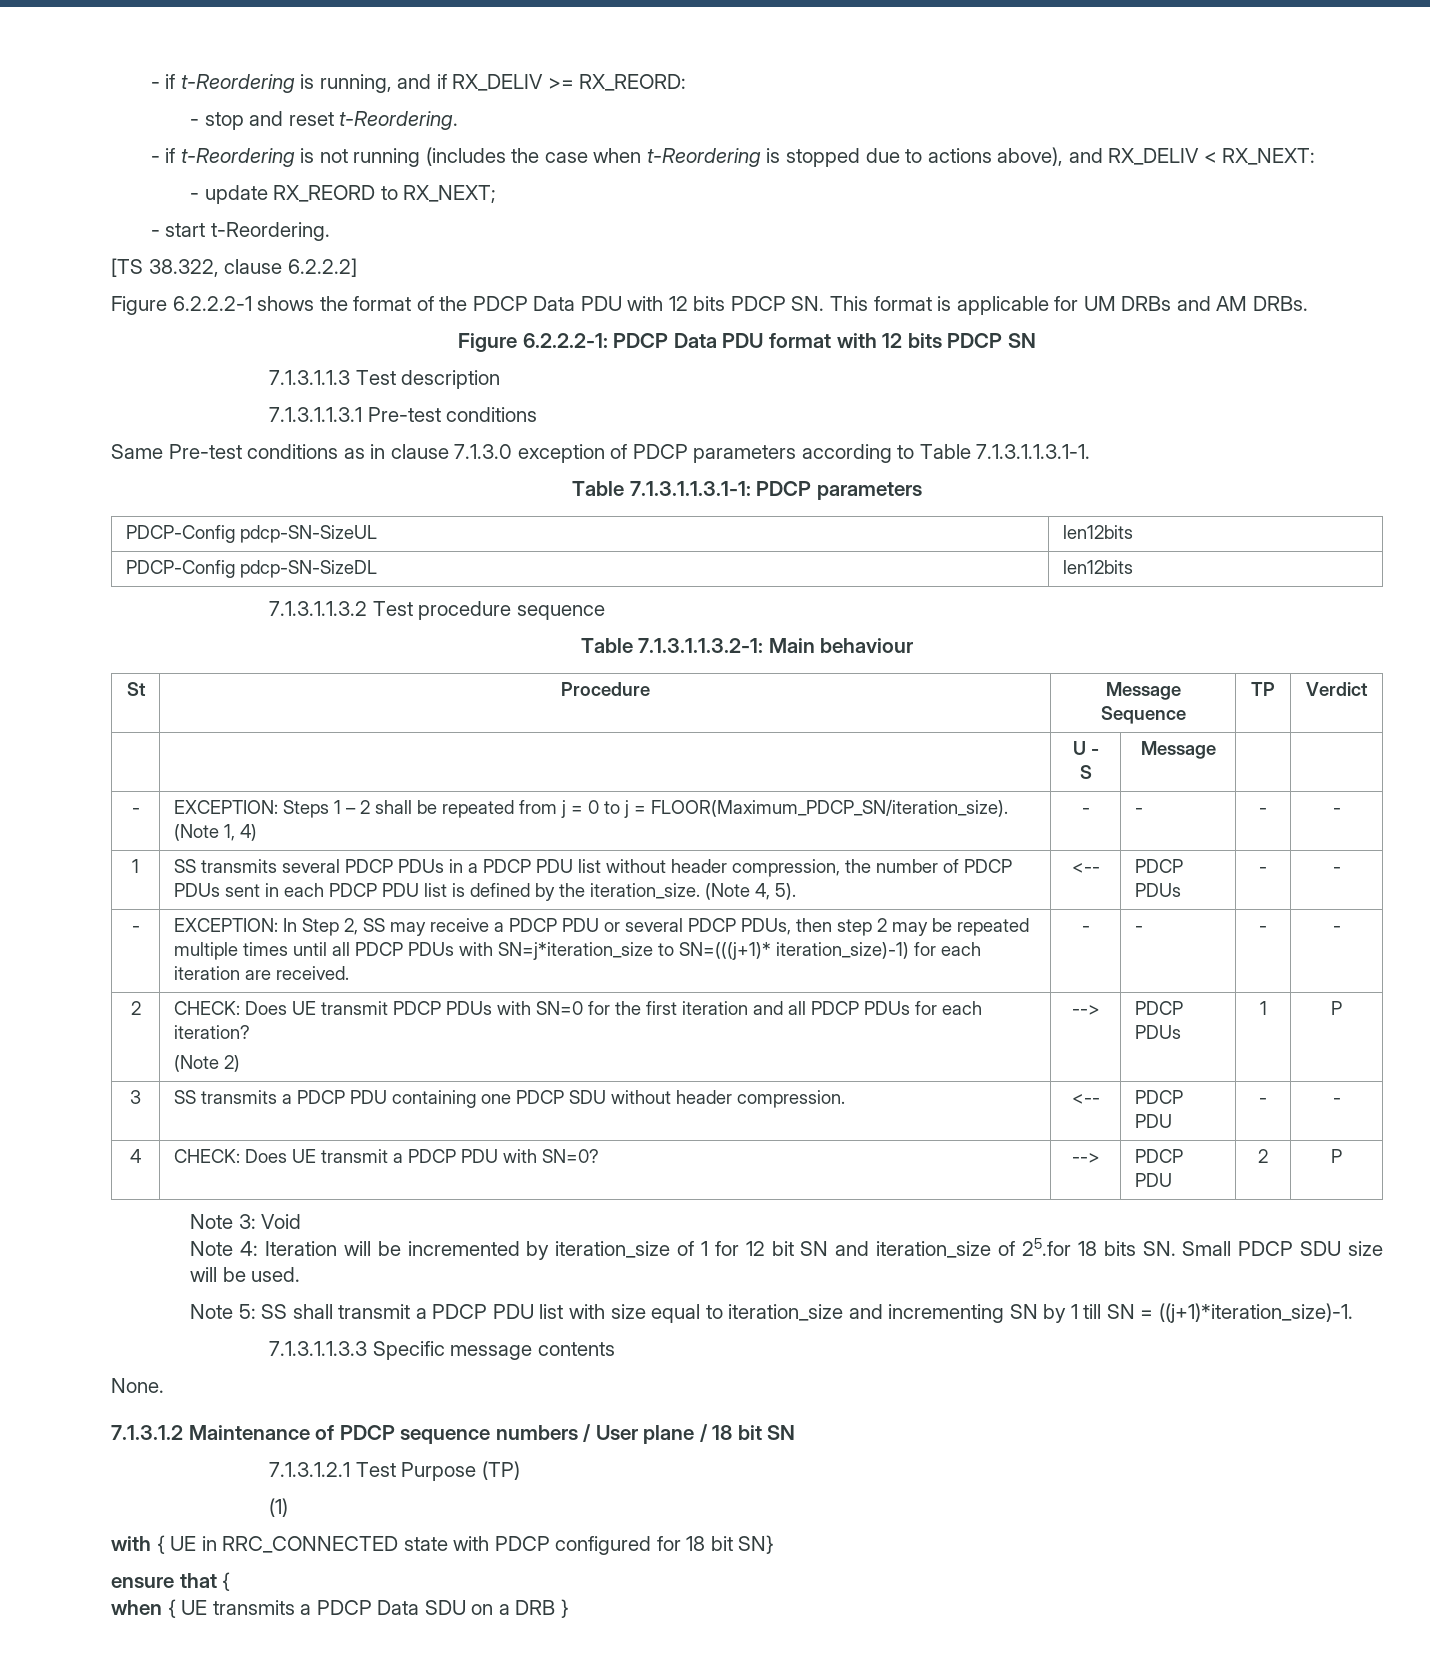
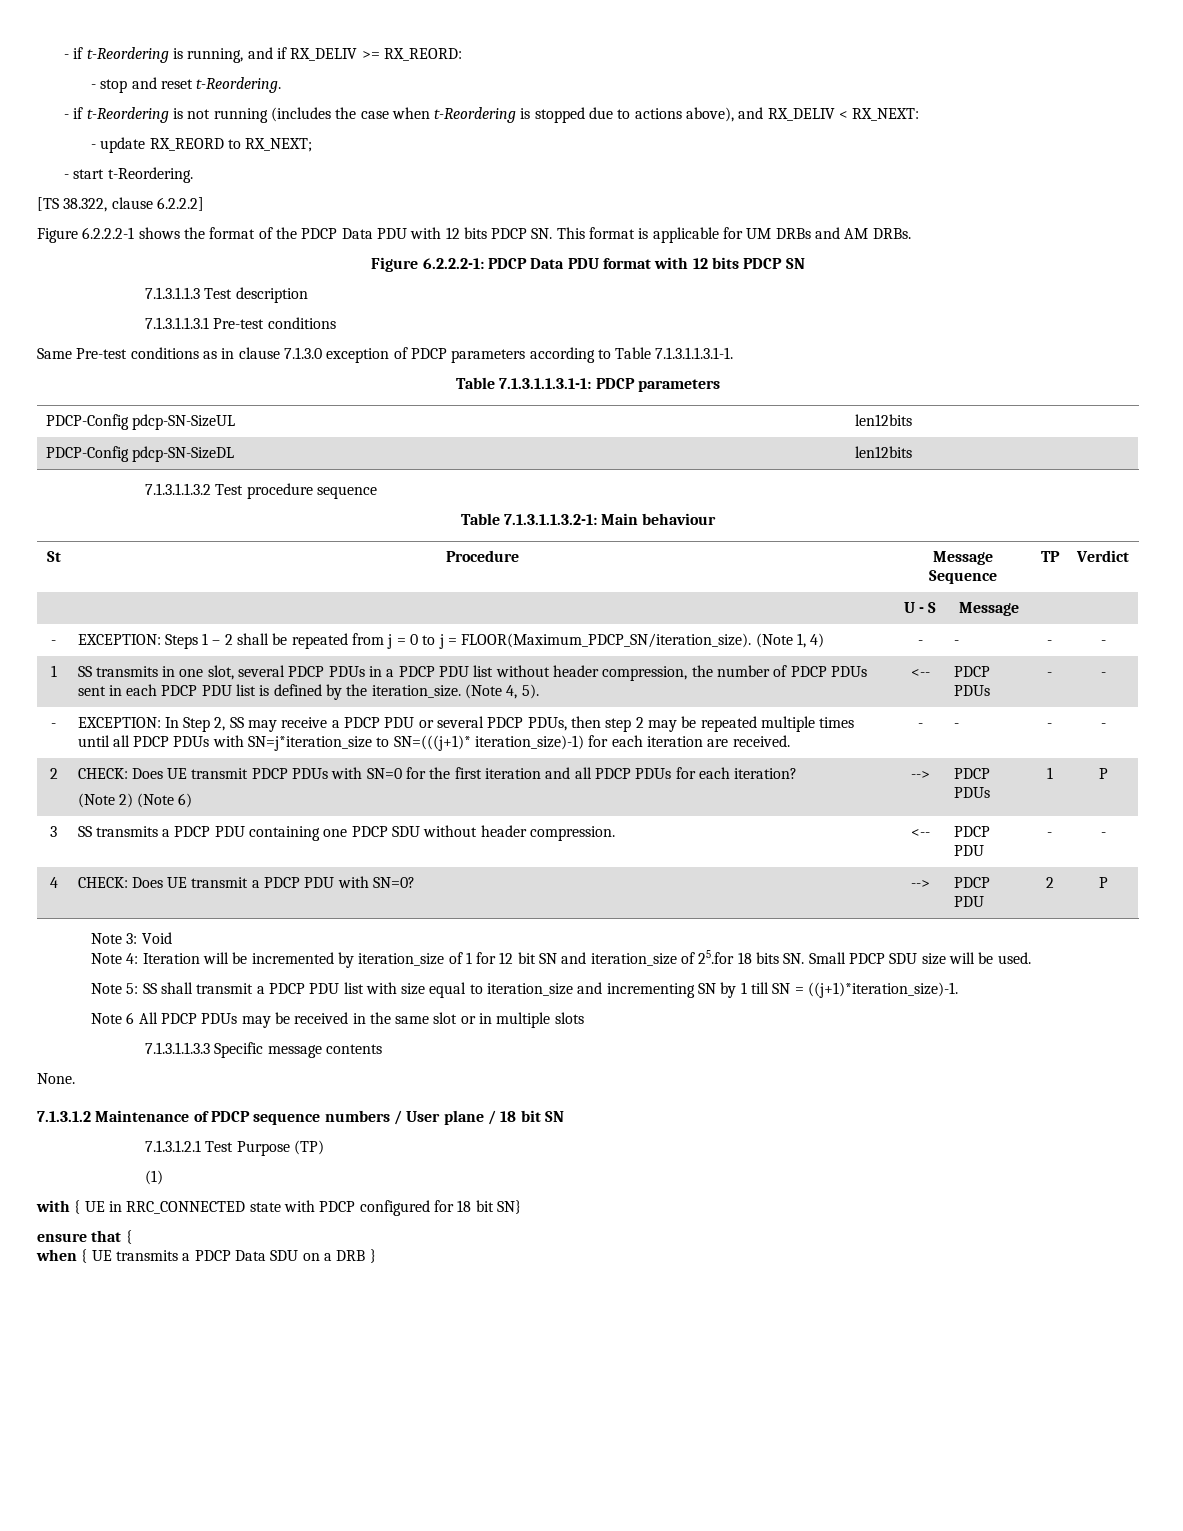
(277, 866) none -> [162,665,234,680] in one slot,
(240, 1063) none -> [137,793,193,808] (Note 6)
(1353, 1313) none -> [90,1012,584,1028] // Note 6 All PDCP PDUs may be received in the same slot or in multiple slots

